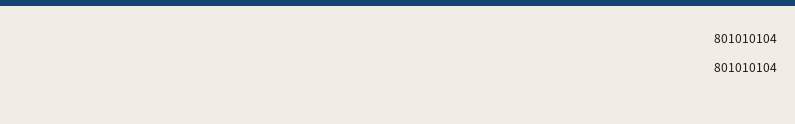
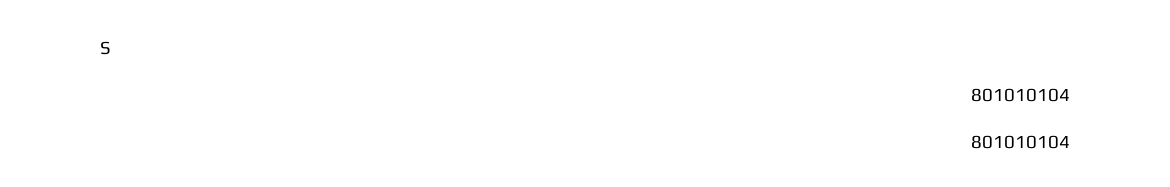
(714, 38) none -> [100,41,111,55] S //

